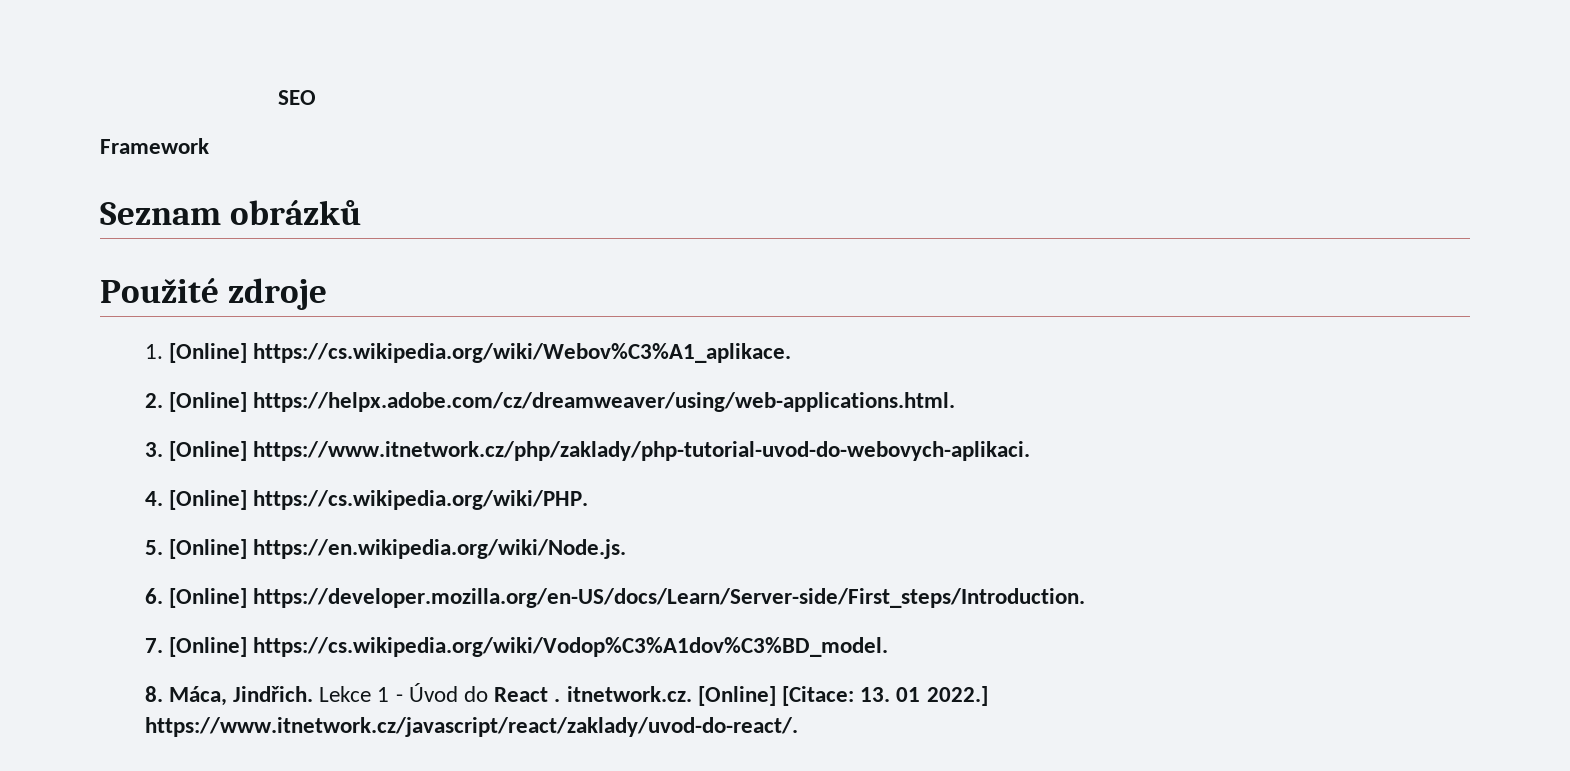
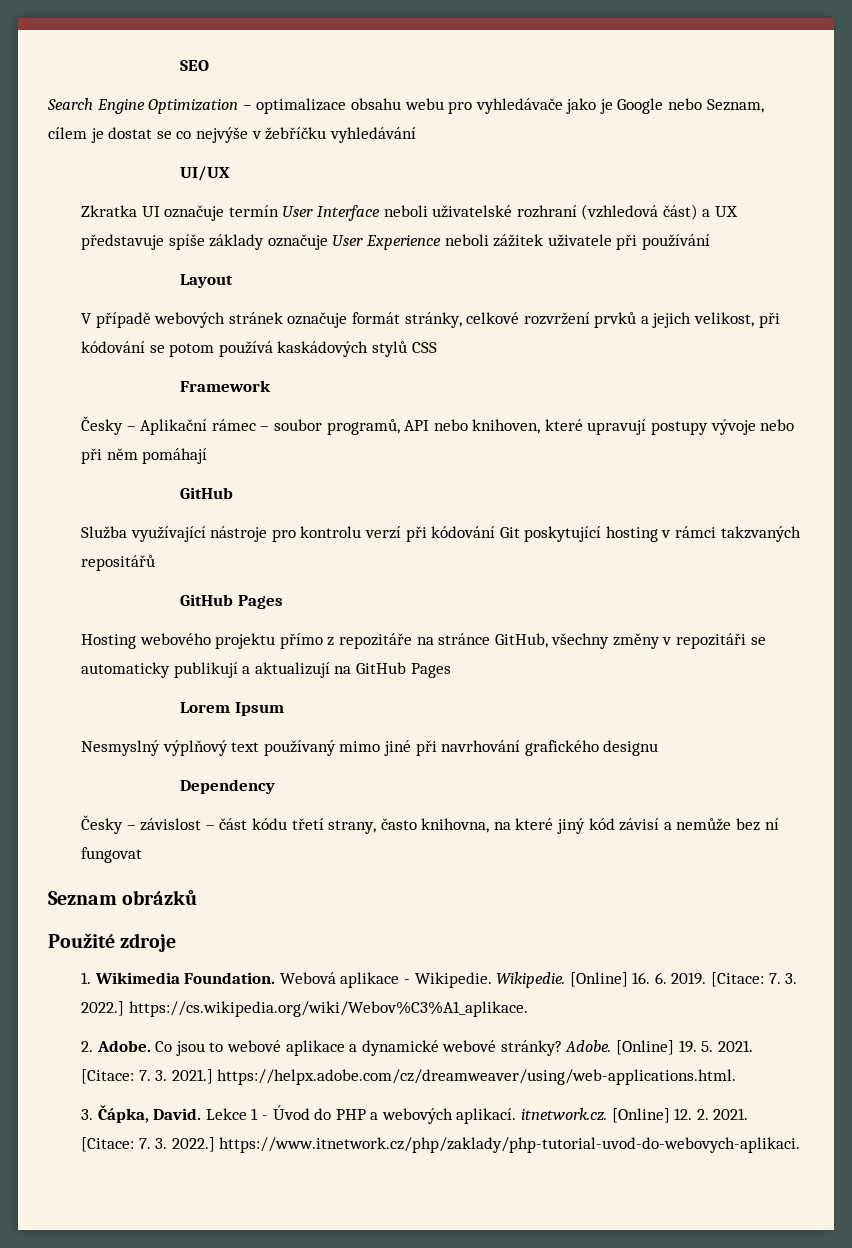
[100,138,209,154] Framework -> [47,98,764,114] [48,127,416,143] [179,166,230,181] [80,204,739,221] [80,234,710,250] [179,274,233,288] [80,312,780,328] [80,341,437,357] [179,380,271,392] [80,416,795,435] [80,448,208,464] [179,487,233,499] [80,526,801,542] [80,555,155,571] [179,594,283,609] [80,633,766,649] [80,662,451,678] [179,702,284,716] [80,740,659,756] [179,779,275,794] [80,815,779,834] [80,847,142,863] Search Engine Optimization – optimalizace obsahu webu pro vyhledávače jako je Google nebo Seznam, cílem je dostat se co nejvýše v žebříčku vyhledávání // UI/UX // Zkratka UI označuje termín User Interface neboli uživatelské rozhraní (vzhledová část) a UX představuje spíše základy označuje User Experience neboli zážitek uživatele při používání // Layout // V případě webových stránek označuje formát stránky, celkové rozvržení prvků a jejich velikost, při kódování se potom používá kaskádových stylů CSS // Framework // Česky – Aplikační rámec – soubor programů, API nebo knihoven, které upravují postupy vývoje nebo při něm pomáhají // GitHub // Služba využívající nástroje pro kontrolu verzí při kódování Git poskytující hosting v rámci takzvaných repositářů // GitHub Pages // Hosting webového projektu přímo z repozitáře na stránce GitHub, všechny změny v repozitáři se automaticky publikují a aktualizují na GitHub Pages // Lorem Ipsum // Nesmyslný výplňový text používaný mimo jiné při navrhování grafického designu // Dependency // Česky – závislost – část kódu třetí strany, často knihovna, na které jiný kód závisí a nemůže bez ní fungovat
[168,343,791,363] [144,392,955,412] [144,441,1030,461] [144,490,588,510] [144,539,626,559] [144,588,1085,608] [144,637,888,657] [144,686,313,706] [Online] https://cs.wikipedia.org/wiki/Webov%C3%A1_aplikace. // 2. [Online] https://helpx.adobe.com/cz/dreamweaver/using/web-applications.html. // 3. [Online] https://www.itnetwork.cz/php/zaklady/php-tutorial-uvod-do-webovych-aplikaci. // 4. [Online] https://cs.wikipedia.org/wiki/PHP. // 5. [Online] https://en.wikipedia.org/wiki/Node.js. // 6. [Online] https://developer.mozilla.org/en-US/docs/Learn/Server-side/First_steps/Introduction. // 7. [Online] https://cs.wikipedia.org/wiki/Vodop%C3%A1dov%C3%BD_model. // 8. Máca, Jindřich. -> [94,972,798,988] [80,1001,528,1017] [80,1040,753,1056] [80,1069,737,1085] [80,1105,202,1123] Wikimedia Foundation. Webová aplikace - Wikipedie. Wikipedie. [Online] 16. 6. 2019. [Citace: 7. 3. 2022.] https://cs.wikipedia.org/wiki/Webov%C3%A1_aplikace. // 2. Adobe. Co jsou to webové aplikace a dynamické webové stránky? Adobe. [Online] 19. 5. 2021. [Citace: 7. 3. 2021.] https://helpx.adobe.com/cz/dreamweaver/using/web-applications.html. // 3. Čápka, David.
[494,686,988,706] [144,717,798,737] React . itnetwork.cz. [Online] [Citace: 13. 01 2022.] https://www.itnetwork.cz/javascript/react/zaklady/uvod-do-react/. -> [335,1108,749,1124] [80,1137,801,1153] PHP a webových aplikací. itnetwork.cz. [Online] 12. 2. 2021. [Citace: 7. 3. 2022.] https://www.itnetwork.cz/php/zaklady/php-tutorial-uvod-do-webovych-aplikaci.

